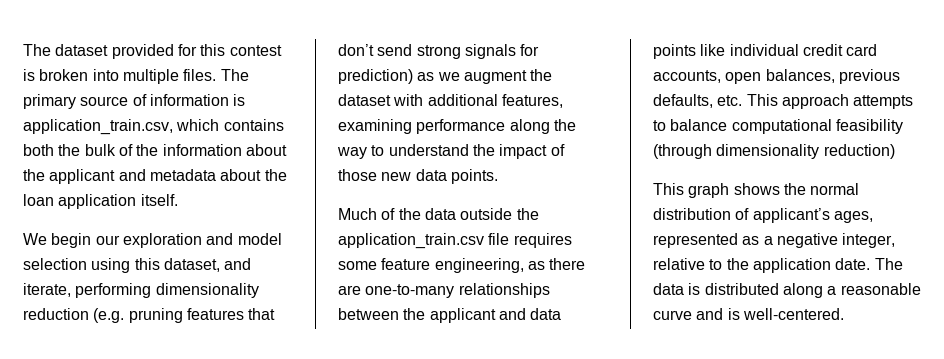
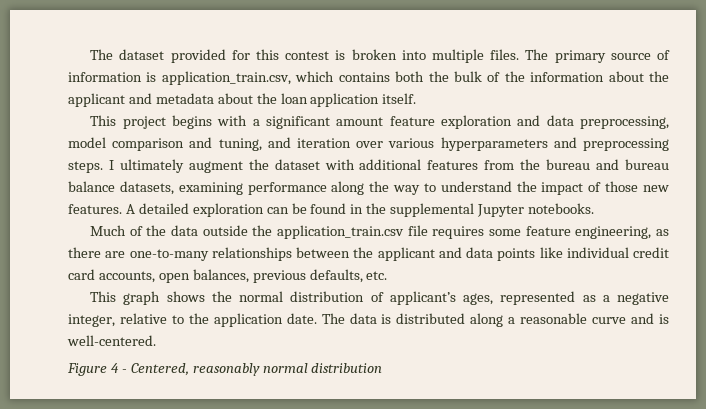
[23,233,282,248] [23,258,252,273] [23,283,259,298] [23,308,276,323] [338,44,540,59] [338,69,460,84] We begin our exploration and model selection using this dataset, and iterate, performing dimensionality reduction (e.g. pruning features that don’t send strong signals for prediction) as we -> [90,115,669,129] [68,137,669,151] [68,159,184,173] This project begins with a significant amount feature exploration and data preprocessing, model comparison and tuning, and iteration over various hyperparameters and preprocessing steps. I ultimately
[501,94,563,108] features, -> [427,159,669,170] [68,181,174,195] features from the bureau and bureau balance datasets,
[415,169,498,184] data points. -> [68,203,595,217] features. A detailed exploration can be found in the supplemental Jupyter notebooks.
[746,94,914,109] [653,119,903,134] [653,144,895,159] This approach attempts to balance computational feasibility (through dimensionality reduction) -> (388, 275) none
(844, 314) none -> [67,363,383,376] // Figure 4 - Centered, reasonably normal distribution

